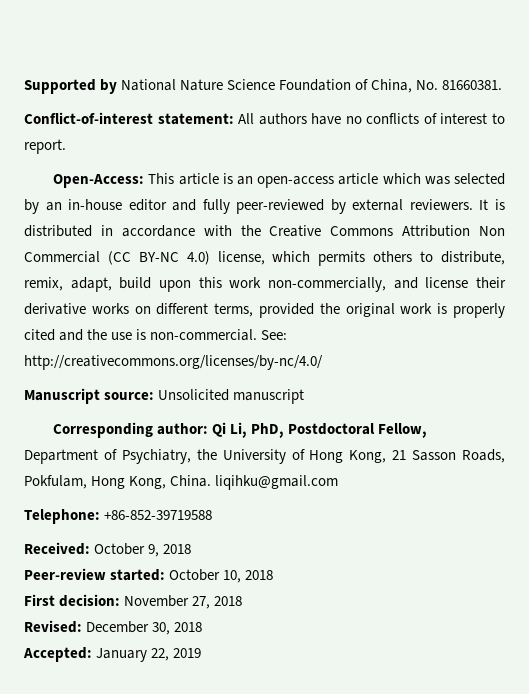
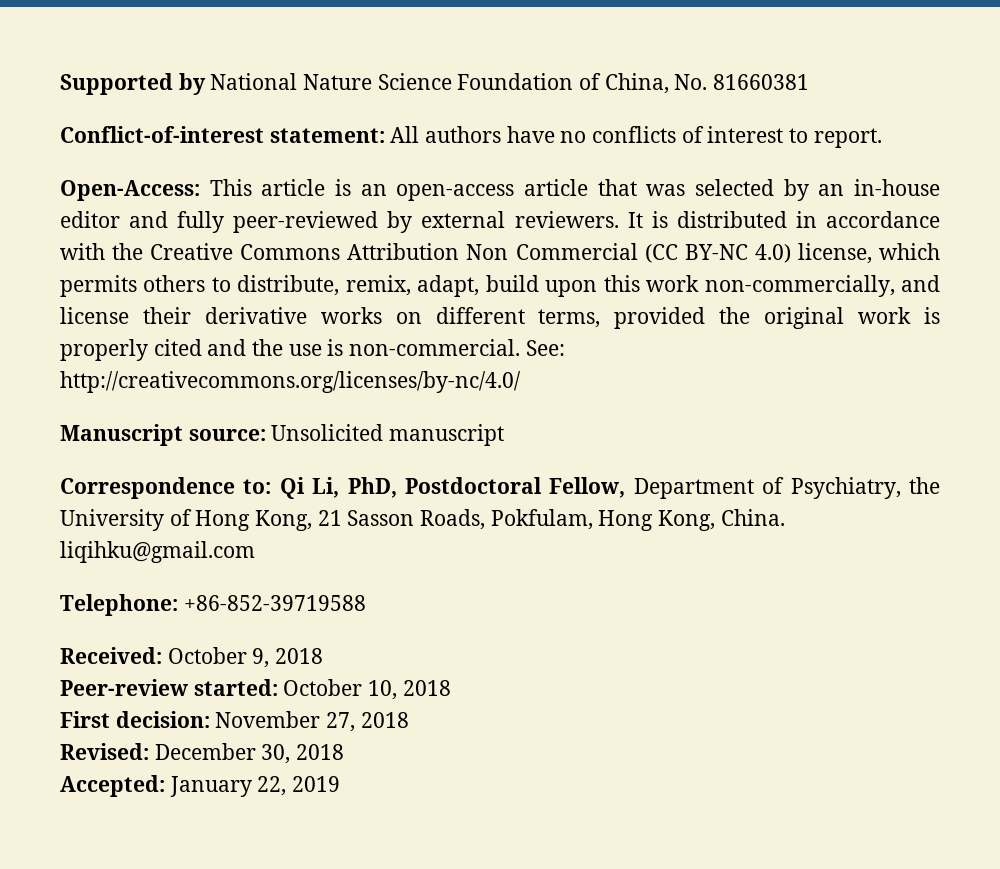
[442,80,503,90] 81660381. -> [713,74,810,90] 81660381
[382,173,421,184] which -> [597,179,637,196] that
[53,422,209,438] Corresponding author: -> [60,477,272,499] Correspondence to:

